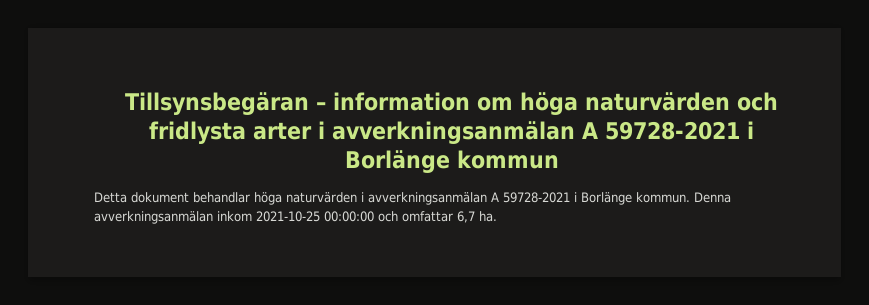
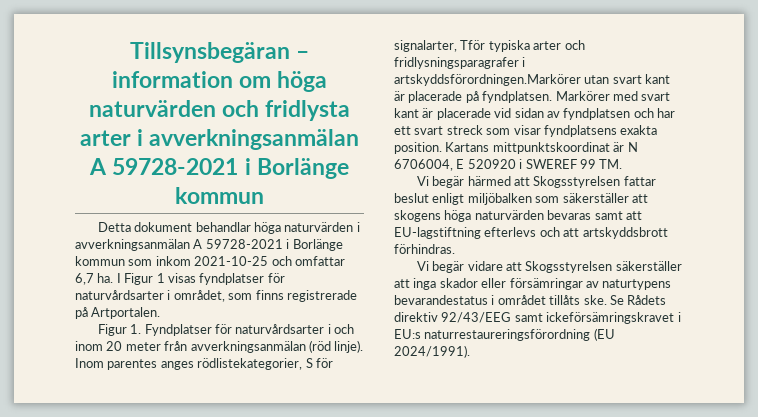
[636,192,731,203] [94,211,213,224] kommun. Denna avverkningsanmälan -> [75,256,153,266] kommun som
[324,211,374,222] 00:00:00 -> (269, 261) none
(497, 216) none -> [116,273,285,285] [75,290,357,302] [75,307,161,319] [97,324,355,336] [75,340,364,353] [75,358,333,370] [394,40,585,52] [394,57,526,69] [394,74,671,86] [394,91,671,103] [394,108,675,120] [394,125,658,137] [394,142,638,154] [394,159,623,171] [416,176,656,188] [394,193,648,205] [394,210,642,222] [394,227,668,239] [394,244,455,254] [416,261,682,273] [394,278,672,290] [394,295,667,305] [394,312,681,324] [394,328,615,341] [394,345,470,358] I Figur 1 visas fyndplatser för naturvårdsarter i området, som finns registrerade på Artportalen. // Figur 1. Fyndplatser för naturvårdsarter i och inom 20 meter från avverkningsanmälan (röd linje). Inom parentes anges rödlistekategorier, S för signalarter, Tför typiska arter och fridlysningsparagrafer i artskyddsförordningen.Markörer utan svart kant är placerade på fyndplatsen. Markörer med svart kant är placerade vid sidan av fyndplatsen och har ett svart streck som visar fyndplatsens exakta position. Kartans mittpunktskoordinat är N 6706004, E 520920 i SWEREF 99 TM. // Vi begär härmed att Skogsstyrelsen fattar beslut enligt miljöbalken som säkerställer att skogens höga naturvärden bevaras samt att EU-lagstiftning efterlevs och att artskyddsbrott förhindras. // Vi begär vidare att Skogsstyrelsen säkerställer att inga skador eller försämringar av naturtypens bevarandestatus i området tillåts ske. Se Rådets direktiv 92/43/EEG samt ickeförsämringskravet i EU:s naturrestaureringsförordning (EU 2024/1991).

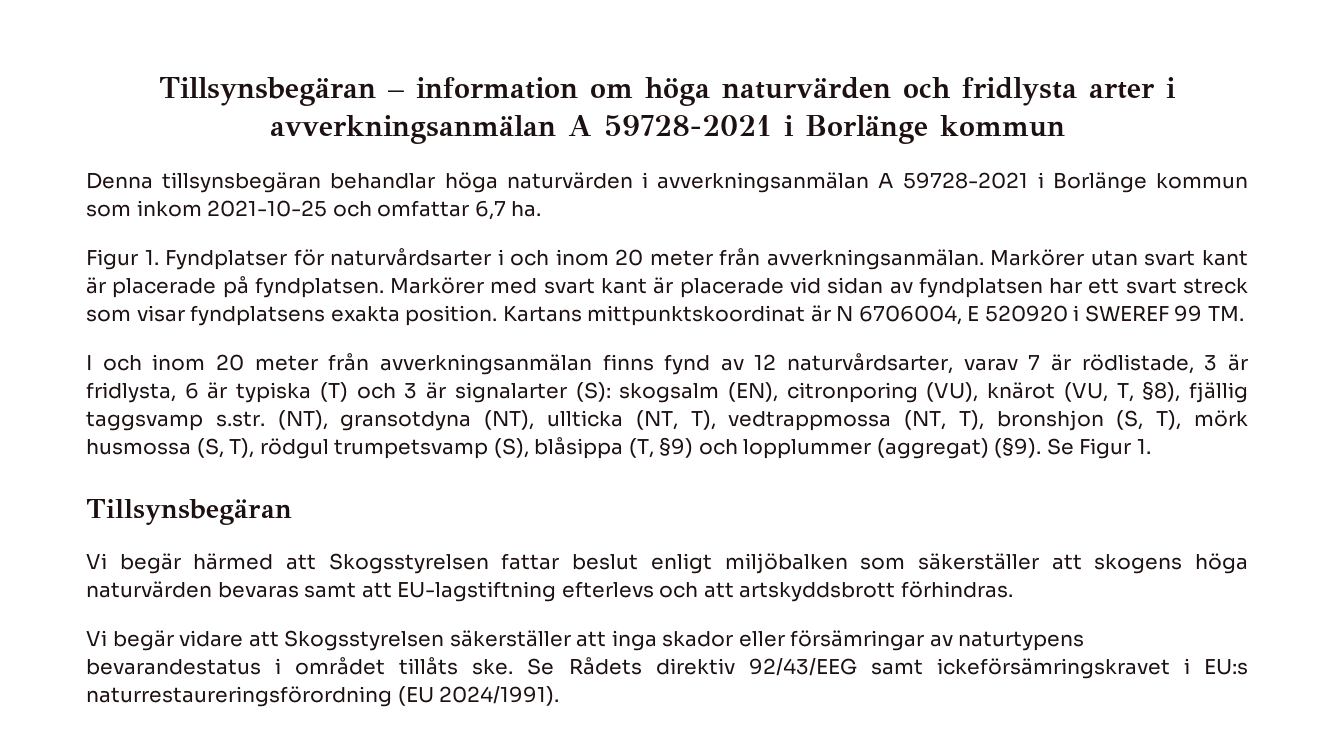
[97,222,193,232] Detta dokument -> [86,172,322,193] Denna tillsynsbegäran
[116,273,285,285] [75,290,357,302] [75,307,161,319] I Figur 1 visas fyndplatser för naturvårdsarter i området, som finns registrerade på Artportalen. -> (542, 209) none
[190,340,364,353] [75,358,333,370] [394,40,585,52] [394,57,526,69] [394,74,581,86] avverkningsanmälan (röd linje). Inom parentes anges rödlistekategorier, S för signalarter, Tför typiska arter och fridlysningsparagrafer i artskyddsförordningen.Markörer -> [766,249,1085,270] avverkningsanmälan. Markörer
[633,108,654,118] och -> (1043, 287) none
(623, 164) none -> [86,353,1248,375] [86,381,1248,403] [86,410,1248,431] [86,437,1152,459] [86,499,292,525] // I och inom 20 meter från avverkningsanmälan finns fynd av 12 naturvårdsarter, varav 7 är rödlistade, 3 är fridlysta, 6 är typiska (T) och 3 är signalarter (S): skogsalm (EN), citronporing (VU), knärot (VU, T, §8), fjällig taggsvamp s.str. (NT), gransotdyna (NT), ullticka (NT, T), vedtrappmossa (NT, T), bronshjon (S, T), mörk husmossa (S, T), rödgul trumpetsvamp (S), blåsippa (T, §9) och lopplummer (aggregat) (§9). Se Figur 1. // Tillsynsbegäran

